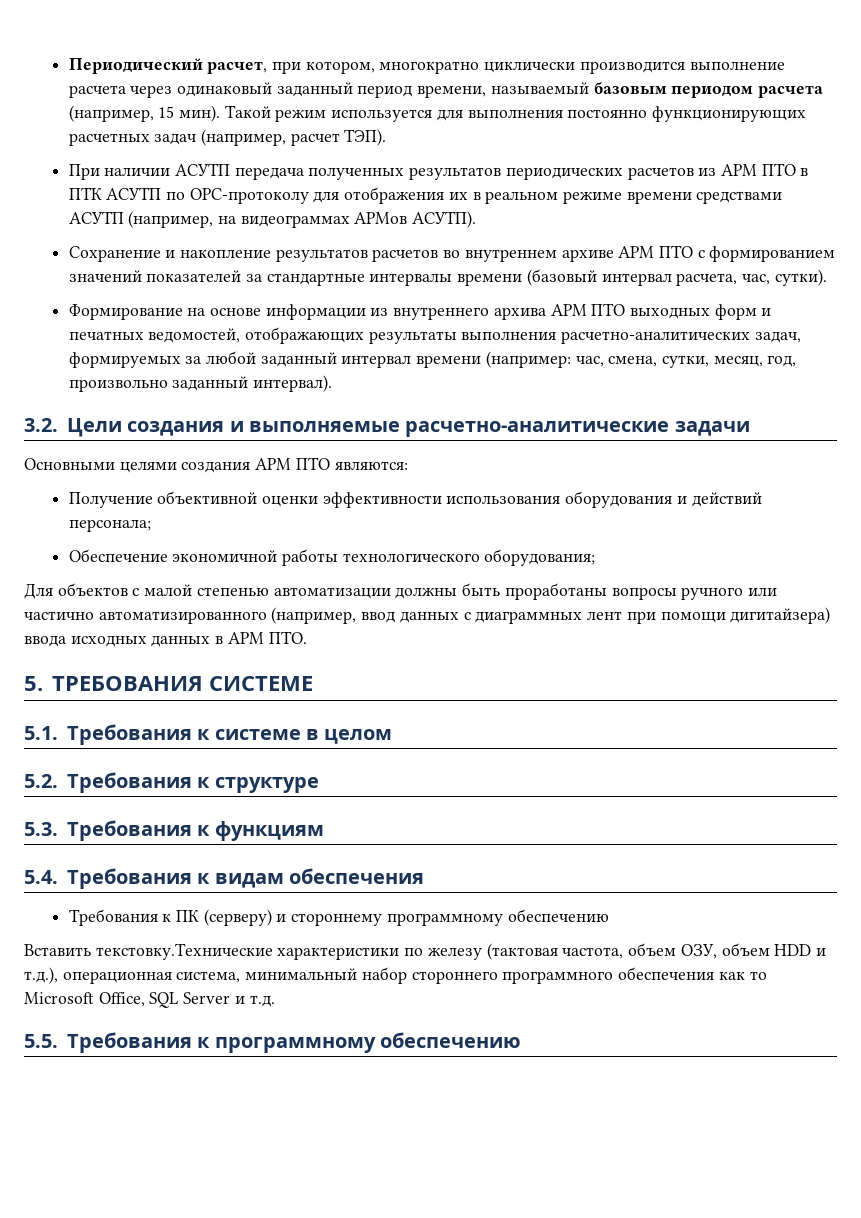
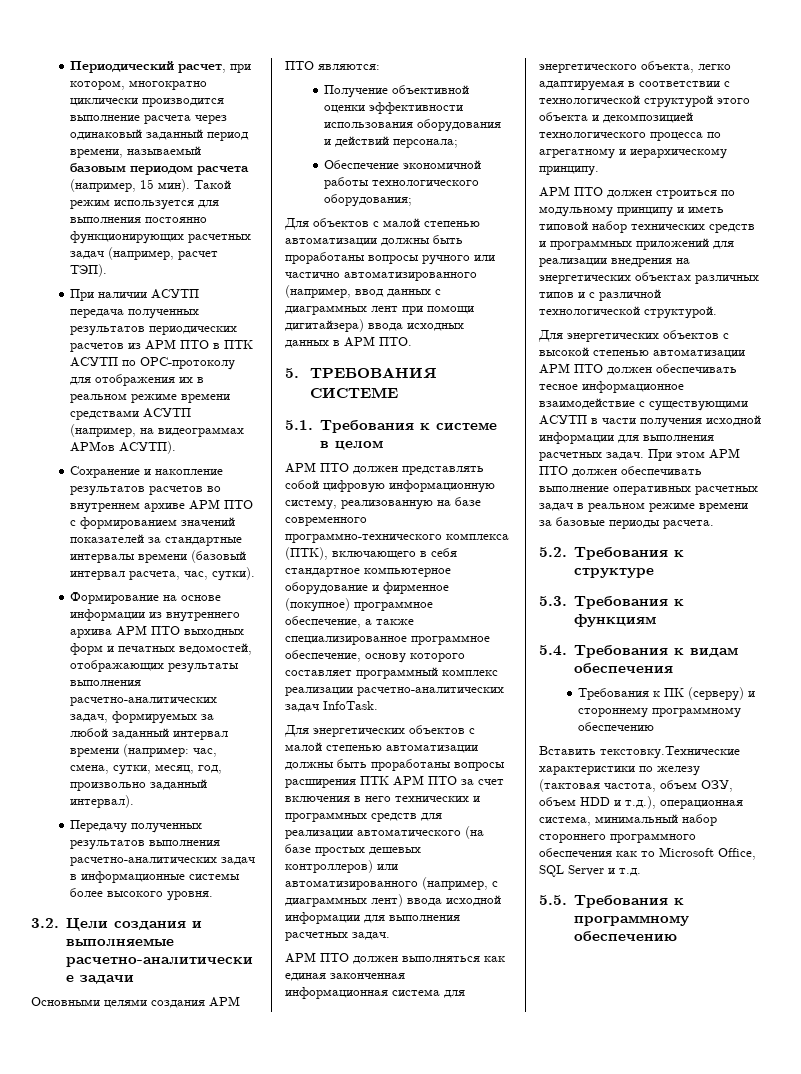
(332, 383) none -> [70,820,203,833] [70,840,221,850] [70,857,256,866] [70,871,241,883] [70,888,214,901] // Передачу полученных результатов выполнения расчетно-аналитических задач в информационные системы более высокого уровня.
(393, 736) none -> [285,462,484,475] [285,480,495,493] [285,497,481,510] [285,516,367,526] [285,533,509,543] [285,547,457,560] [285,567,451,577] [285,582,449,595] [285,598,433,612] [285,616,414,628] [285,635,490,645] [285,650,465,663] [285,667,498,679] [285,687,504,696] [285,701,378,712] [284,725,475,737] [285,742,478,753] [285,759,505,771] [285,775,504,788] [285,796,480,802] [285,812,442,822] [285,826,484,839] [285,844,421,856] [285,860,398,873] [285,877,498,890] [285,894,501,907] [285,912,460,924] [285,932,390,941] [285,952,505,964] [285,973,405,981] [285,987,465,999] [539,61,731,73] [539,80,730,91] [539,95,750,108] [539,112,693,123] [539,132,721,141] [539,148,727,159] [539,166,599,176] [539,186,735,199] [539,206,724,217] [539,221,755,233] [539,238,734,250] [539,258,690,267] [539,272,759,284] [539,289,661,301] [539,306,717,319] [538,330,729,342] [539,347,745,358] [539,363,737,375] [539,381,684,393] [539,398,748,411] [539,415,761,428] [539,432,714,444] [539,448,740,461] [539,466,702,477] [539,486,758,495] [539,502,748,512] [539,517,714,529] // АРМ ПТО должен представлять собой цифровую информационную систему, реализованную на базе современного программно-технического комплекса (ПТК), включающего в себя стандартное компьютерное оборудование и фирменное (покупное) программное обеспечение, а также специализированное программное обеспечение, основу которого составляет программный комплекс реализации расчетно-аналитических задач InfoTask. // Для энергетических объектов с малой степенью автоматизации должны быть проработаны вопросы расширения ПТК АРМ ПТО за счет включения в него технических и программных средств для реализации автоматического (на базе простых дешевых контроллеров) или автоматизированного (например, с диаграммных лент) ввода исходной информации для выполнения расчетных задач. // АРМ ПТО должен выполняться как единая законченная информационная система для энергетического объекта, легко адаптируемая в соответствии с технологической структурой этого объекта и декомпозицией технологического процесса по агрегатному и иерархическому принципу. // АРМ ПТО должен строиться по модульному принципу и иметь типовой набор технических средств и программных приложений для реализации внедрения на энергетических объектах различных типов и с различной технологической структурой. // Для энергетических объектов с высокой степенью автоматизации АРМ ПТО должен обеспечивать тесное информационное взаимодействие с существующими АСУТП в части получения исходной информации для выполнения расчетных задач. При этом АРМ ПТО должен обеспечивать выполнение оперативных расчетных задач в реальном режиме времени за базовые периоды расчета.

